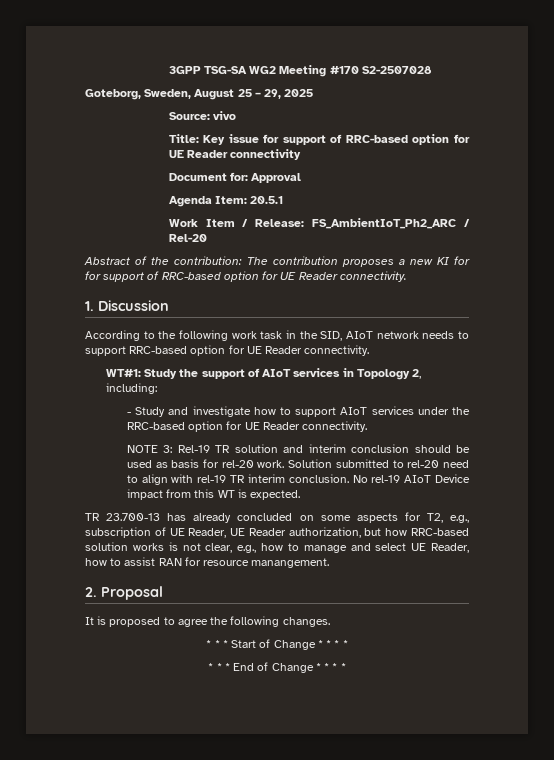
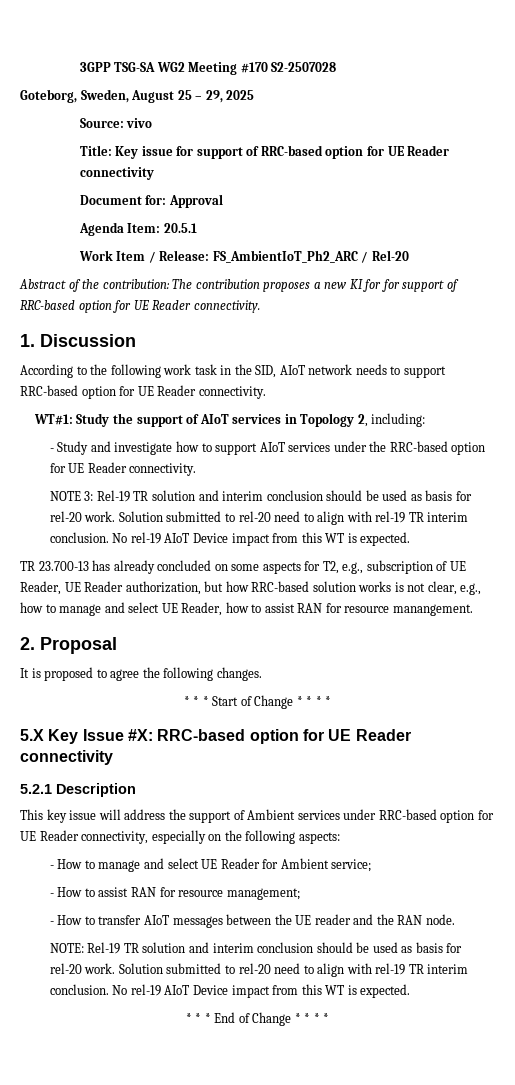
(348, 644) none -> [20,729,411,744] [20,750,113,765] [20,783,136,797] [20,809,494,823] [20,830,340,844] [49,858,372,872] [49,887,300,900] [49,914,455,928] [49,942,463,954] [49,963,469,977] [49,984,411,998] // 5.X Key Issue #X: RRC-based option for UE Reader connectivity // 5.2.1 Description // This key issue will address the support of Ambient services under RRC-based option for UE Reader connectivity, especially on the following aspects: // - How to manage and select UE Reader for Ambient service; // - How to assist RAN for resource management; // - How to transfer AIoT messages between the UE reader and the RAN node. // NOTE: Rel-19 TR solution and interim conclusion should be used as basis for rel-20 work. Solution submitted to rel-20 need to align with rel-19 TR interim conclusion. No rel-19 AIoT Device impact from this WT is expected.

